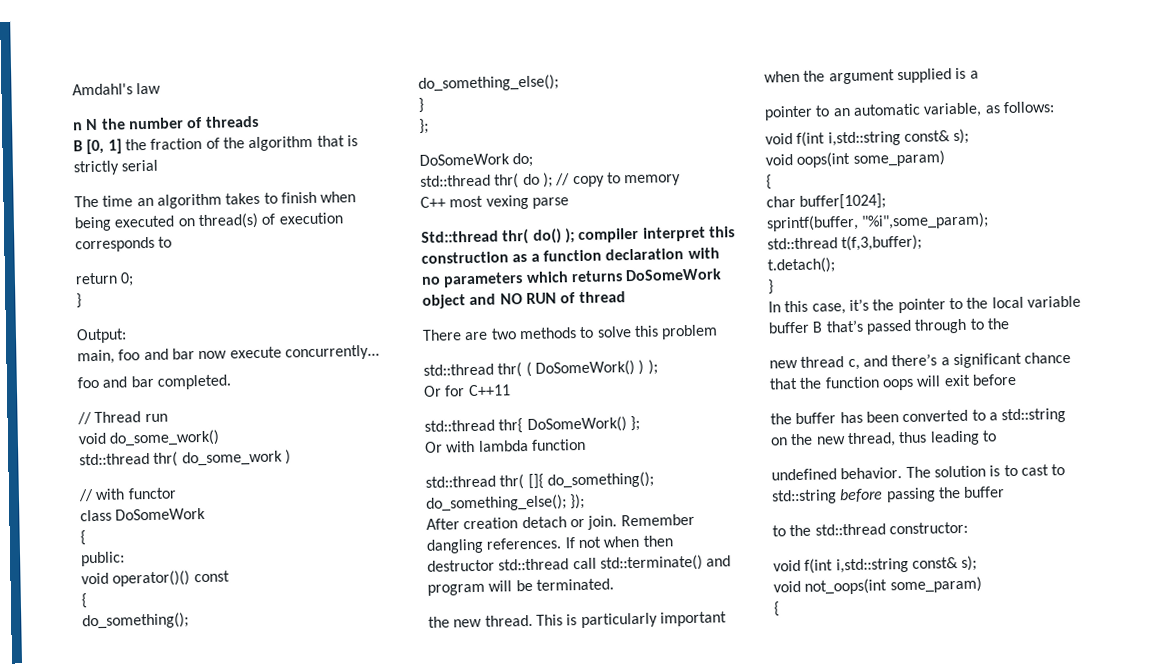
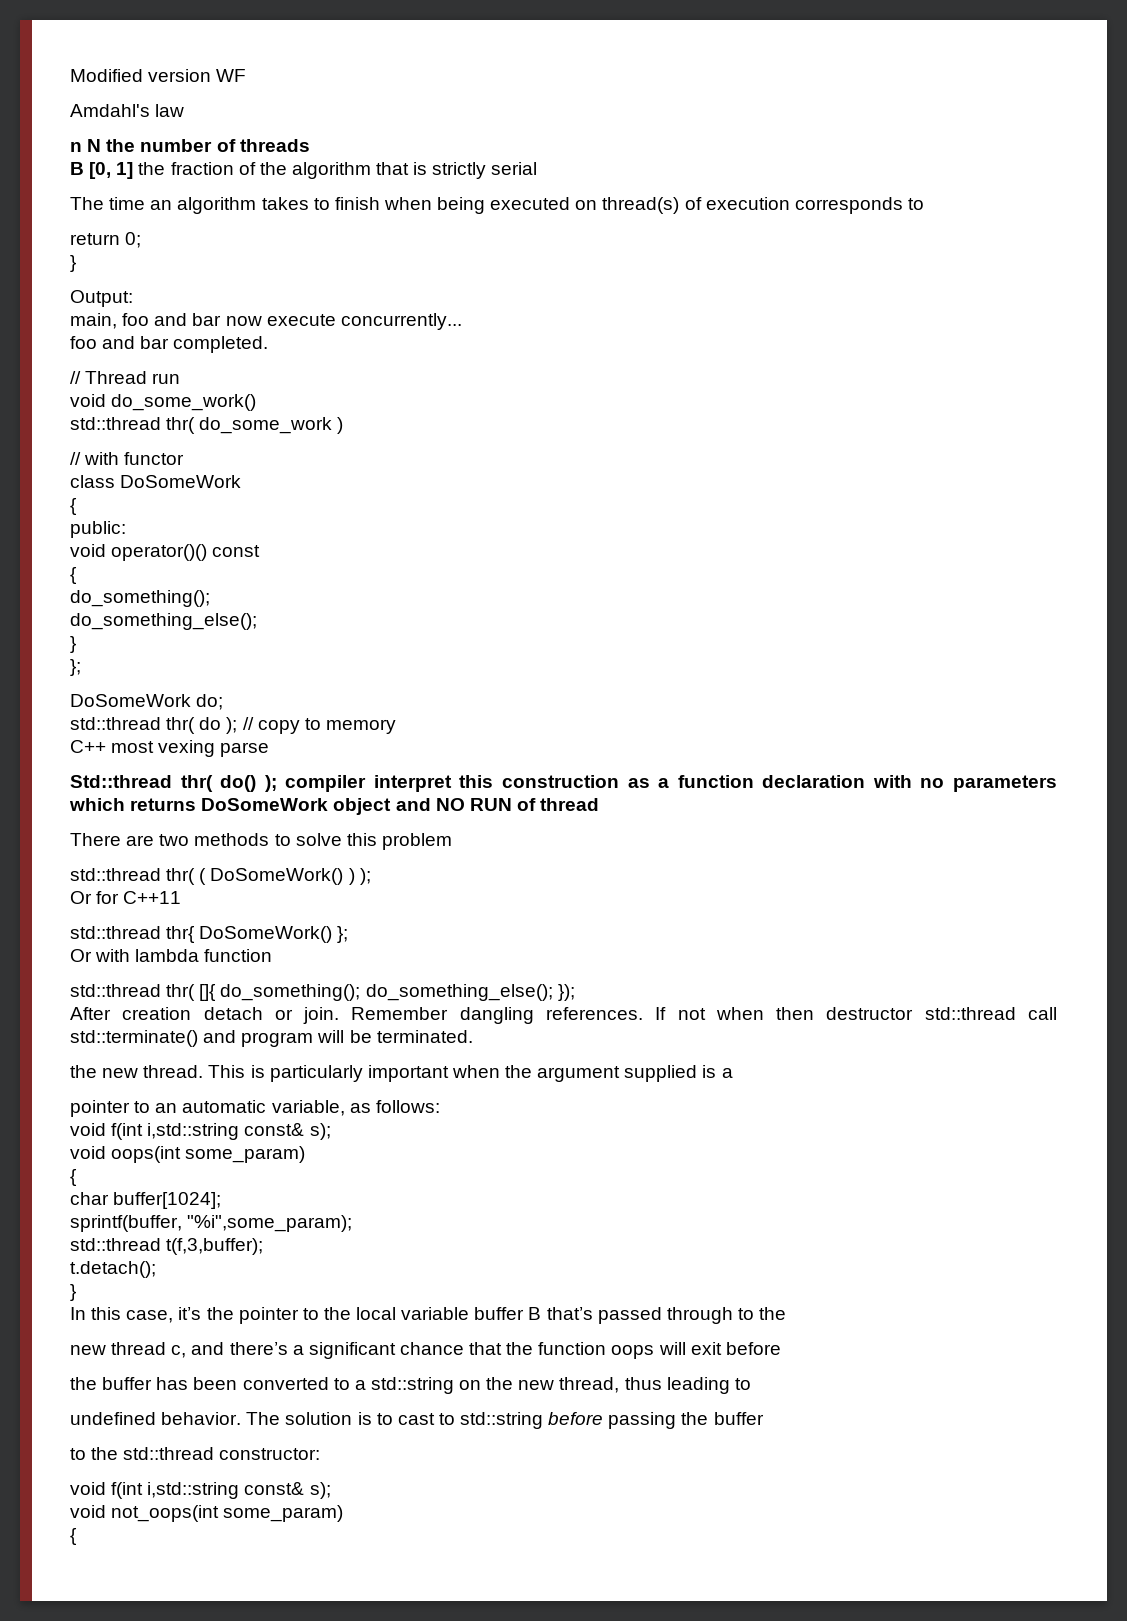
(72, 89) none -> [70,69,247,82] Modified version WF //

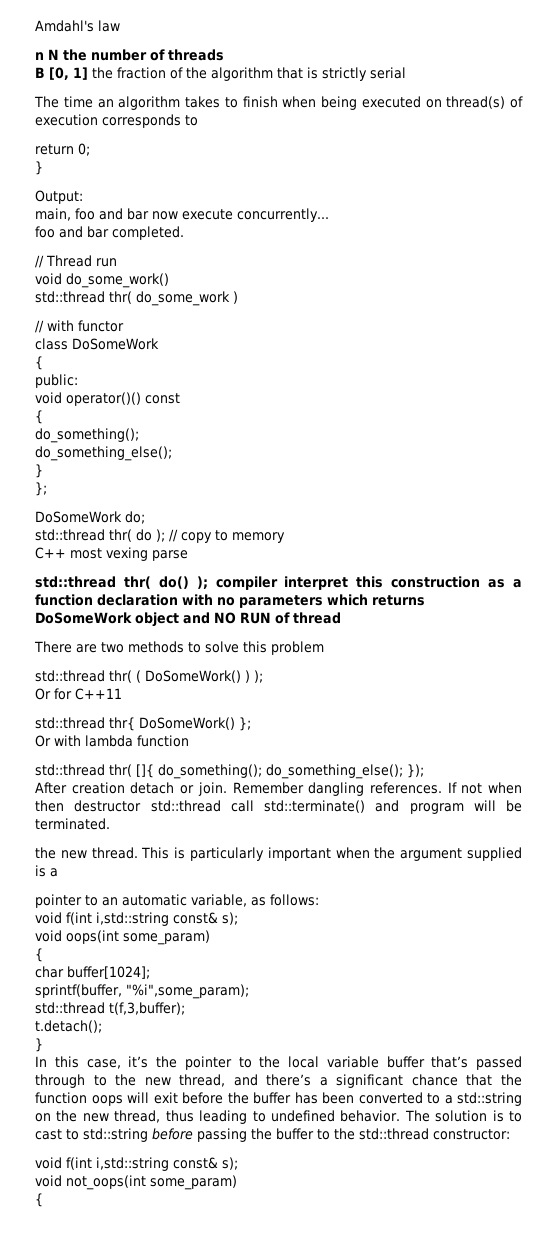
[70,69,247,82] Modified version WF // -> (35, 26) none
[70,775,172,788] Std::thread -> [35,576,116,588] std::thread
[528,1307,542,1320] B -> (425, 1062) none
[70,1342,187,1358] // new thread c, -> [144,1074,226,1087] new thread,
(781, 1348) // -> (223, 1098) none
(751, 1384) // -> (266, 1116) none
(764, 1418) // -> (314, 1134) none

